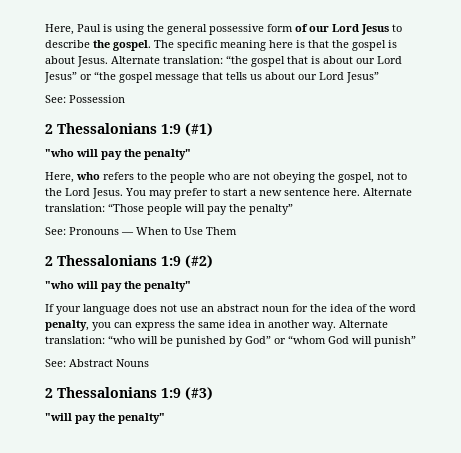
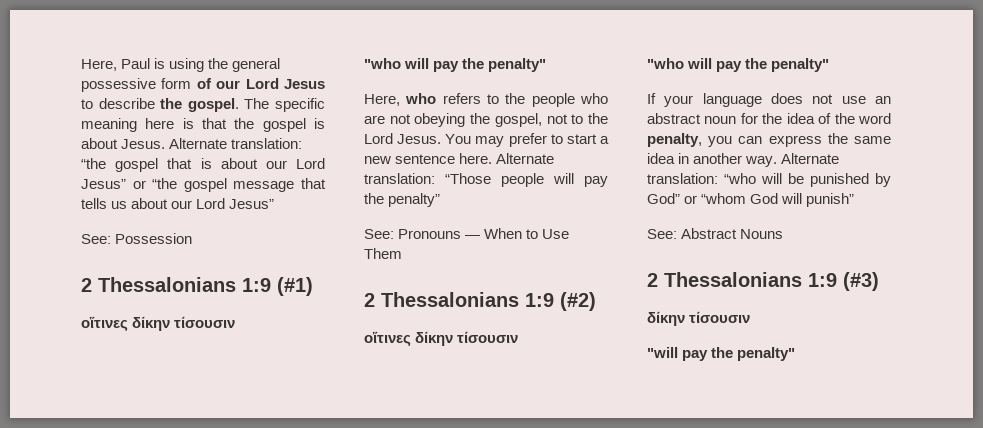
(213, 129) none -> [81,316,236,331] // οἵτινες δίκην τίσουσιν
(213, 261) none -> [364,331,519,346] // οἵτινες δίκην τίσουσιν
(213, 393) none -> [647,311,751,326] // δίκην τίσουσιν

